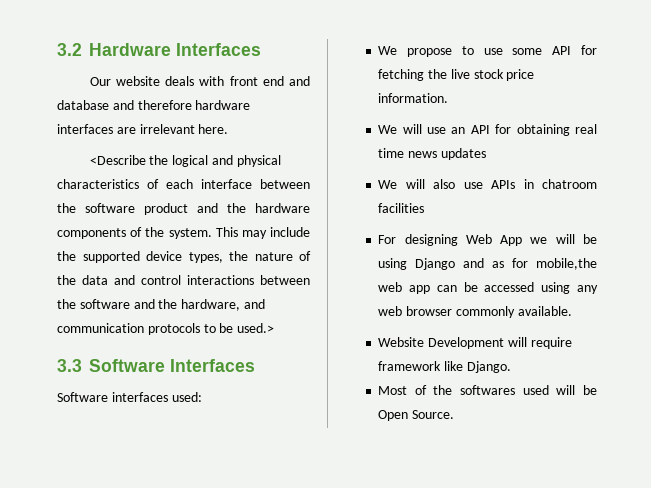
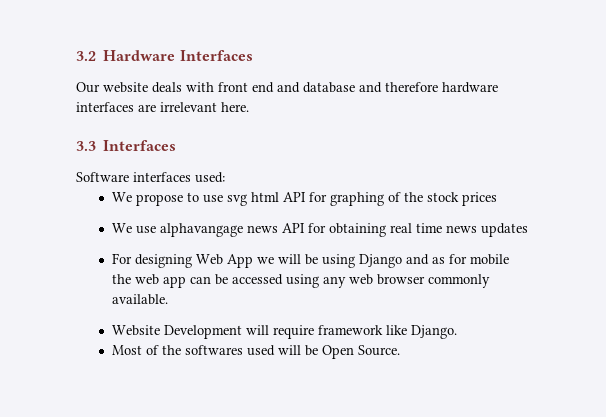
[89,155,281,167] [57,179,310,189] [57,203,310,215] [57,227,310,239] [57,251,311,263] [57,275,310,285] [57,299,265,311] [57,323,275,335] // <Describe the logical and physical characteristics of each interface between the software product and the hardware components of the system. This may include the supported device types, the nature of the data and control interactions between the software and the hardware, and communication protocols to be used.> -> (249, 107) none
[89,359,165,372] Software -> (96, 146) none
[512,45,597,55] [378,69,535,81] [378,93,449,103] [378,124,466,134] some API for fetching the live stock price information. // We will use an -> [227,192,498,206] [112,223,279,237] svg html API for graphing of the stock prices // We use alphavangage news
[378,179,597,189] [378,203,425,213] // We will also use APIs in chatroom facilities -> (529, 230) none
[536,258,597,270] mobile,the -> [470,254,510,265] [112,274,132,284] mobile the

